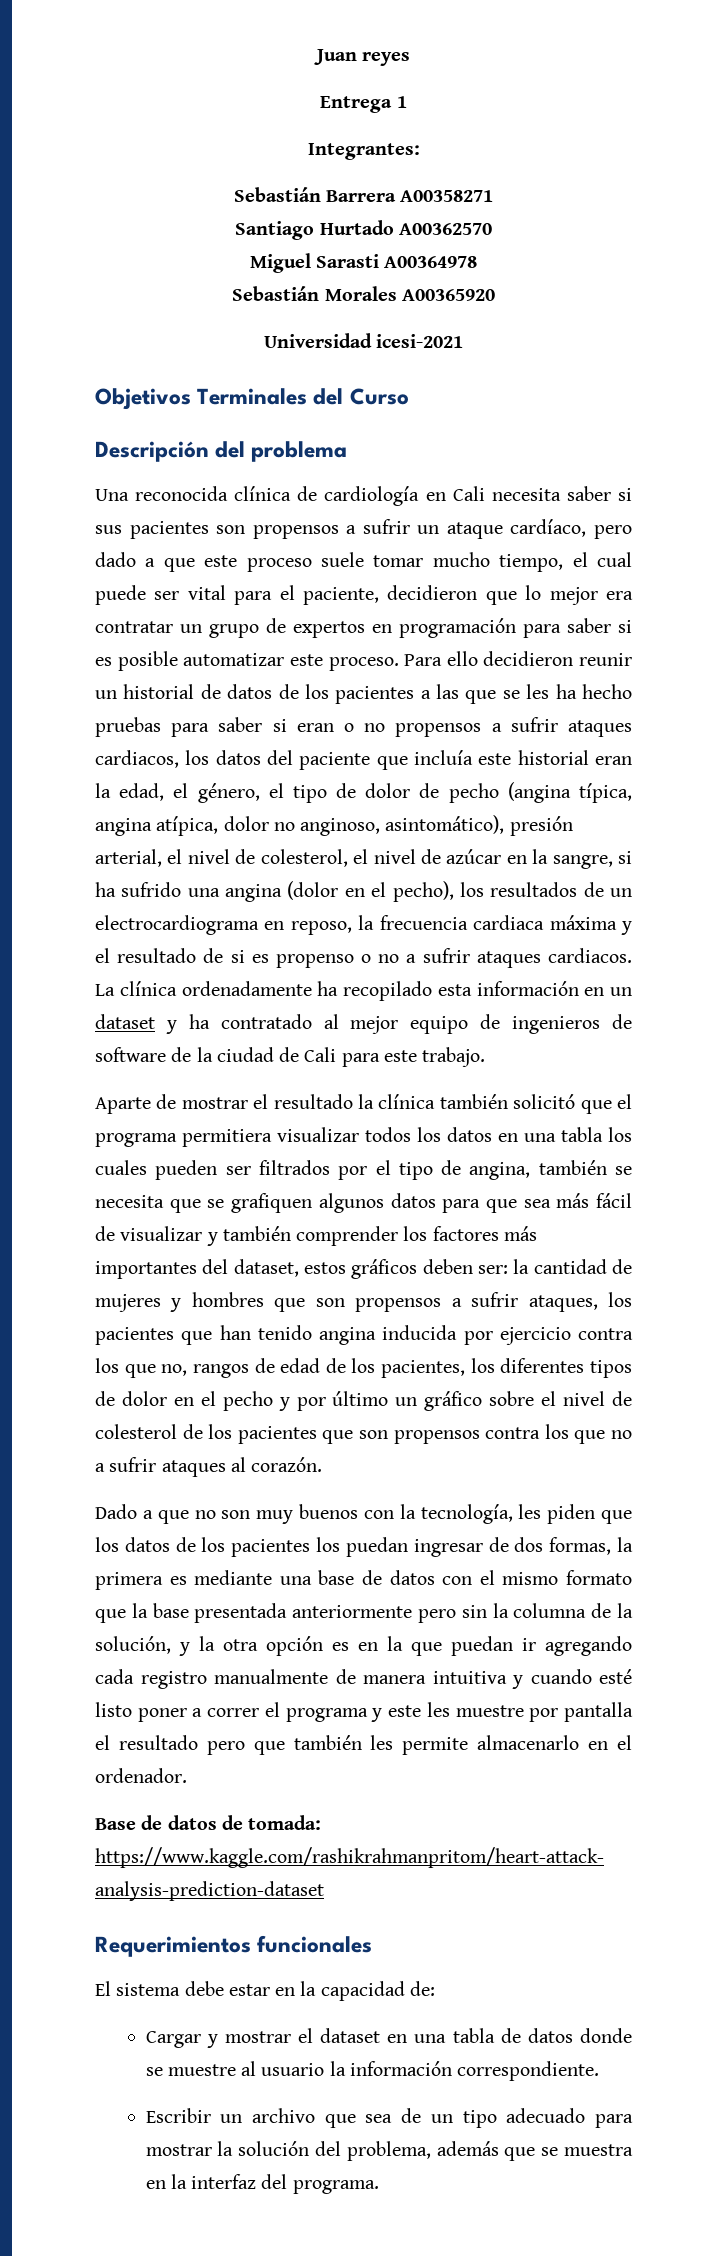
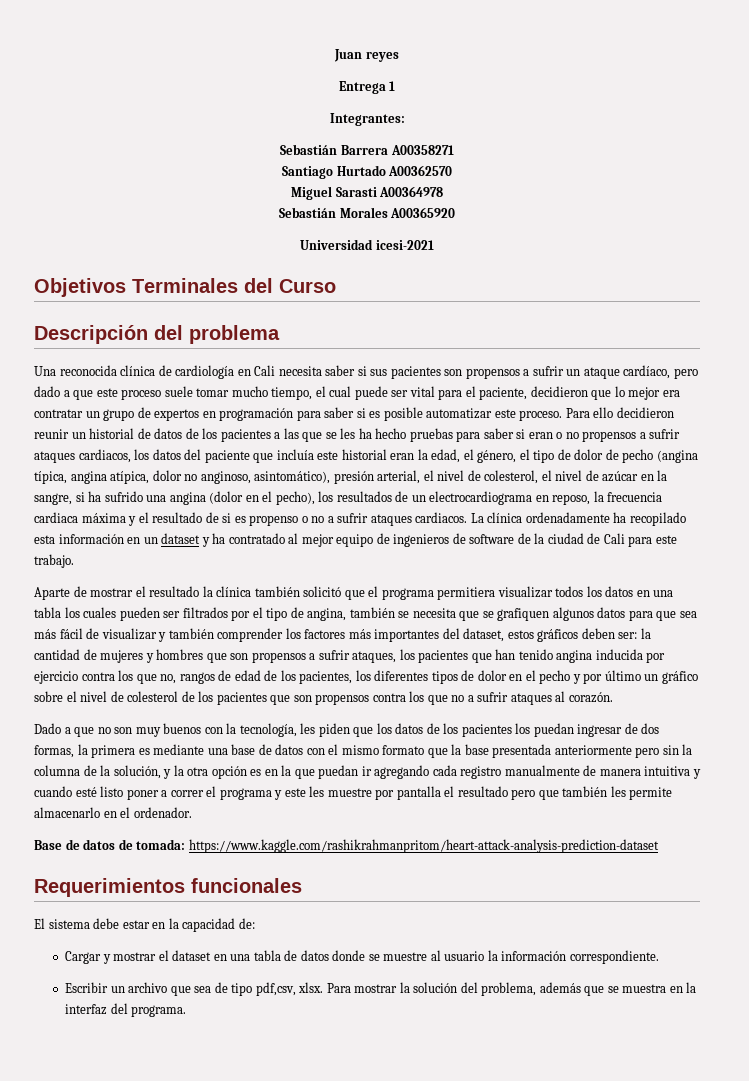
[430,2108,633,2128] un tipo adecuado para -> [231,982,351,996] tipo pdf,csv, xlsx. Para

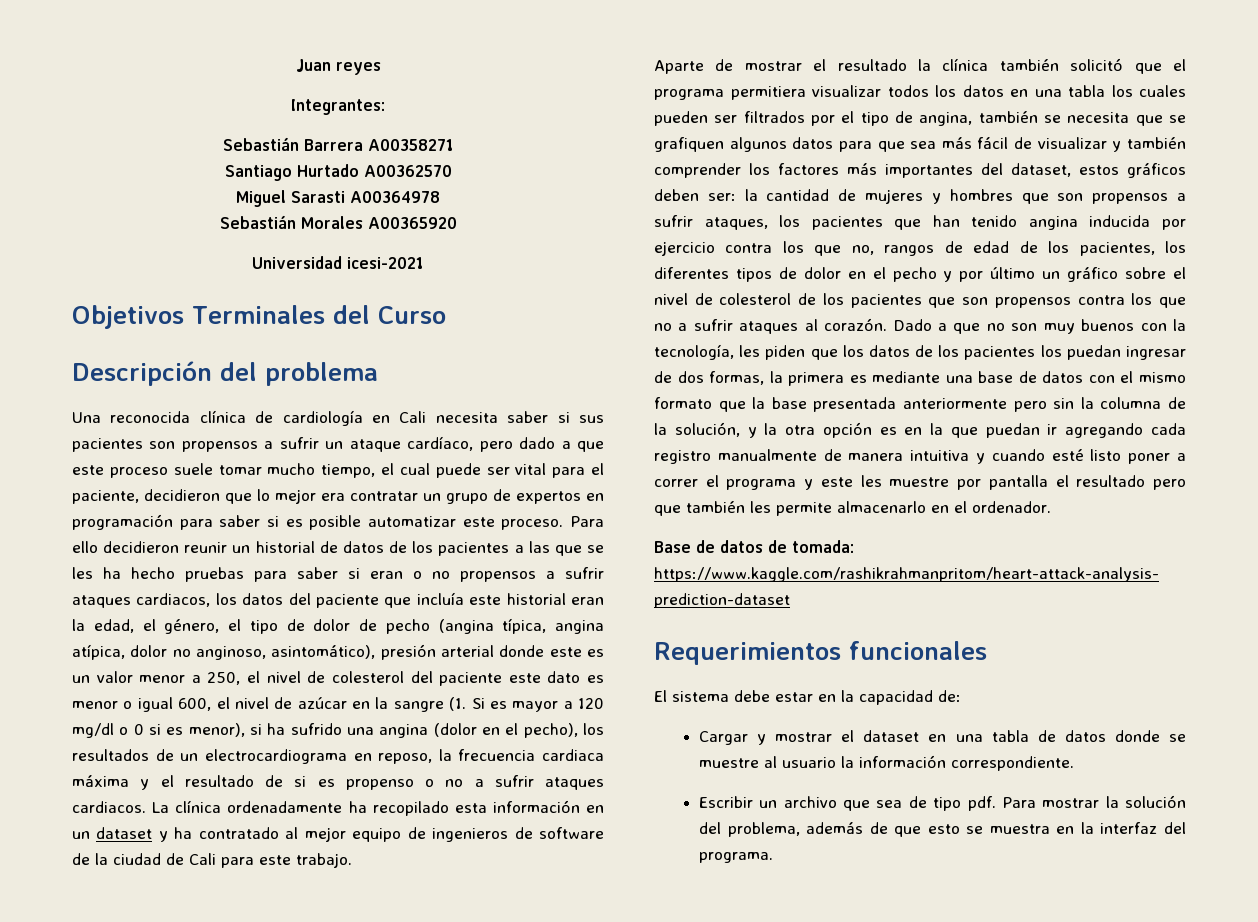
[338,81,396,94] // Entrega 1 -> (381, 68) none
[377,470,539,484] arterial, el nivel de colesterol, -> [441,645,604,657] [72,671,605,686] [72,697,212,712] arterial donde este es un valor menor a 250, el nivel de colesterol del paciente este dato es menor o igual 600,
[34,493,72,505] sangre, -> [393,697,604,712] [72,723,245,738] sangre (1. Si es mayor a 120 mg/dl o 0 si es menor),
(613, 697) // -> (888, 324) none
[255,982,324,996] pdf,csv, xlsx. -> [967,796,996,811] pdf.
[584,986,605,996] que -> [869,822,960,837] de que esto

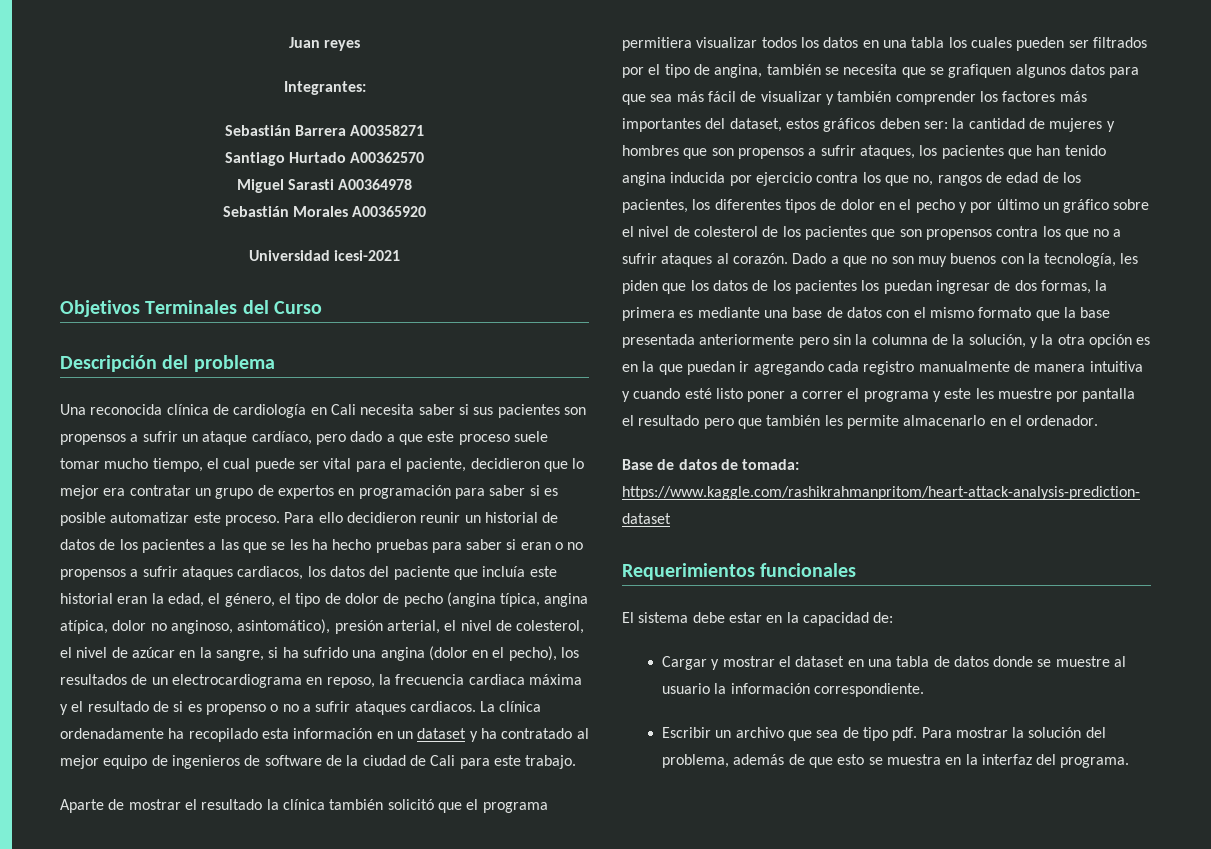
[441,645,604,657] [72,671,605,686] [72,697,212,712] arterial donde este es un valor menor a 250, el nivel de colesterol del paciente este dato es menor o igual 600, -> [386,620,585,634] arterial, el nivel de colesterol,
[393,697,604,712] [72,723,245,738] sangre (1. Si es mayor a 120 mg/dl o 0 si es menor), -> [215,650,264,661] sangre,

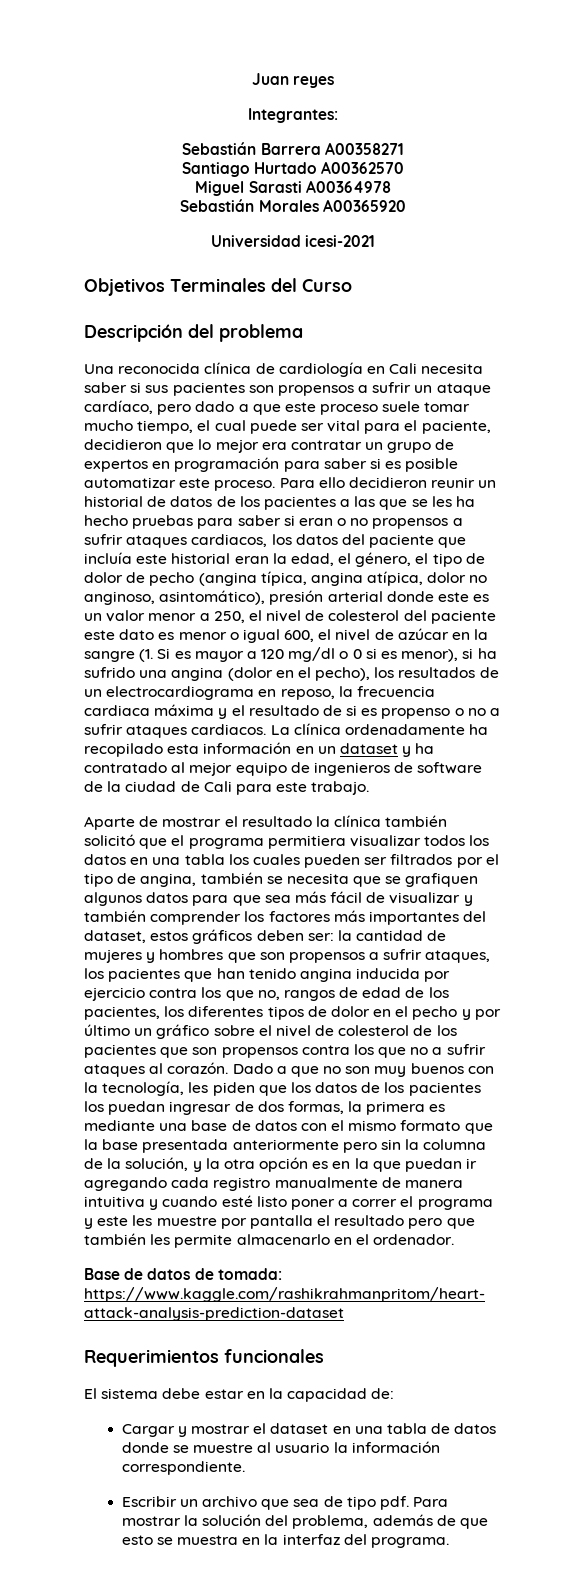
[386,620,585,634] arterial, el nivel de colesterol, -> [327,591,490,602] [84,610,496,624] [84,629,315,643] arterial donde este es un valor menor a 250, el nivel de colesterol del paciente este dato es menor o igual 600,
[215,650,264,661] sangre, -> [84,647,459,662] sangre (1. Si es mayor a 120 mg/dl o 0 si es menor),

